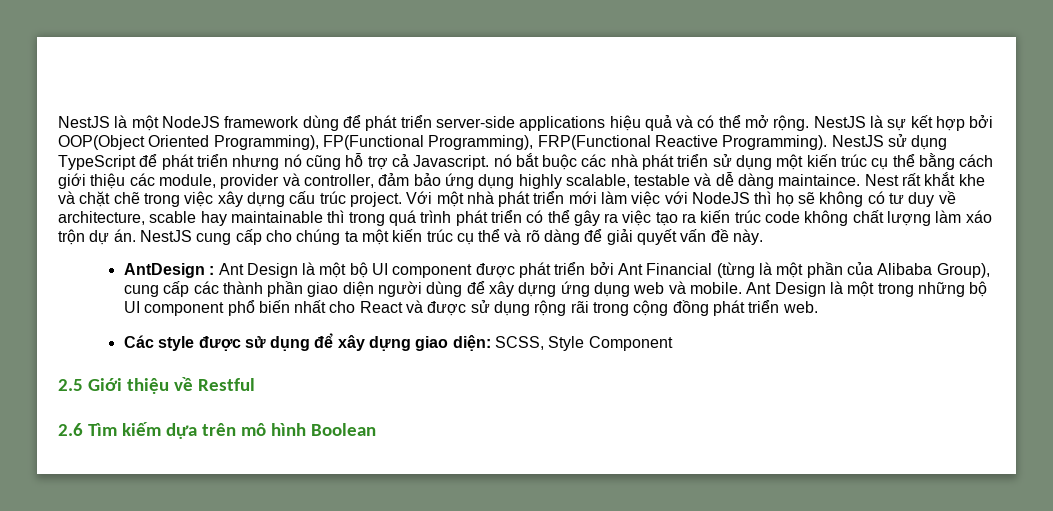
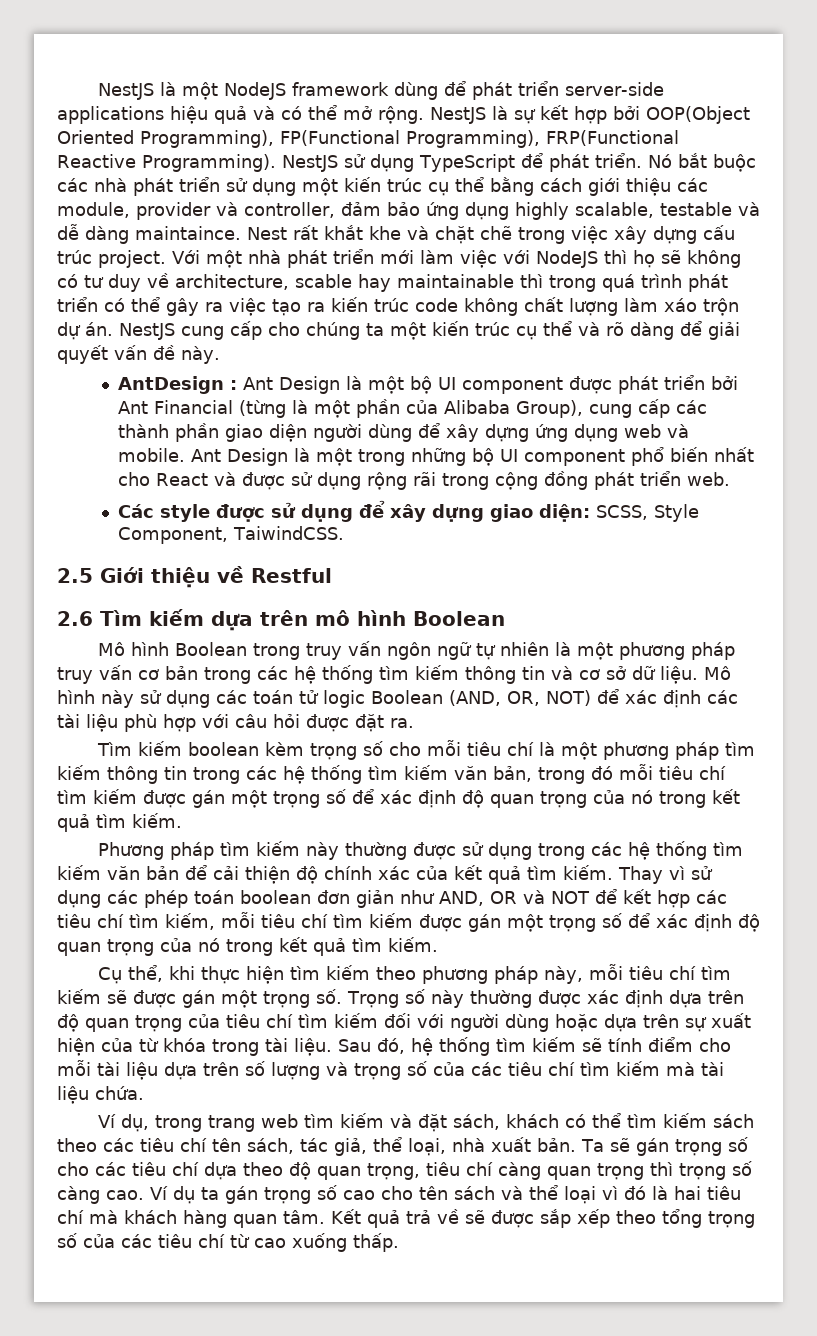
[196,153,512,170] triển nhưng nó cũng hỗ trợ cả Javascript. nó -> [594,153,672,168] triển. Nó
[588,336,673,351] Component -> [118,526,345,544] Component, TaiwindCSS.
(376, 429) none -> [98,641,736,660] [57,665,731,684] [57,689,738,708] [57,714,414,732] [97,740,756,760] [57,764,726,784] [57,789,740,808] [57,813,182,832] [98,841,744,860] [57,865,713,884] [57,889,727,908] [57,912,760,932] [57,937,438,956] [98,964,732,984] [57,989,744,1008] [57,1013,751,1032] [57,1037,731,1056] [57,1060,724,1080] [57,1086,144,1104] [98,1113,755,1132] [57,1137,748,1156] [57,1161,752,1180] [57,1185,741,1204] [57,1209,755,1228] [57,1233,399,1252] // Mô hình Boolean trong truy vấn ngôn ngữ tự nhiên là một phương pháp truy vấn cơ bản trong các hệ thống tìm kiếm thông tin và cơ sở dữ liệu. Mô hình này sử dụng các toán tử logic Boolean (AND, OR, NOT) để xác định các tài liệu phù hợp với câu hỏi được đặt ra. // Tìm kiếm boolean kèm trọng số cho mỗi tiêu chí là một phương pháp tìm kiếm thông tin trong các hệ thống tìm kiếm văn bản, trong đó mỗi tiêu chí tìm kiếm được gán một trọng số để xác định độ quan trọng của nó trong kết quả tìm kiếm. // Phương pháp tìm kiếm này thường được sử dụng trong các hệ thống tìm kiếm văn bản để cải thiện độ chính xác của kết quả tìm kiếm. Thay vì sử dụng các phép toán boolean đơn giản như AND, OR và NOT để kết hợp các tiêu chí tìm kiếm, mỗi tiêu chí tìm kiếm được gán một trọng số để xác định độ quan trọng của nó trong kết quả tìm kiếm. // Cụ thể, khi thực hiện tìm kiếm theo phương pháp này, mỗi tiêu chí tìm kiếm sẽ được gán một trọng số. Trọng số này thường được xác định dựa trên độ quan trọng của tiêu chí tìm kiếm đối với người dùng hoặc dựa trên sự xuất hiện của từ khóa trong tài liệu. Sau đó, hệ thống tìm kiếm sẽ tính điểm cho mỗi tài liệu dựa trên số lượng và trọng số của các tiêu chí tìm kiếm mà tài liệu chứa. // Ví dụ, trong trang web tìm kiếm và đặt sách, khách có thể tìm kiếm sách theo các tiêu chí tên sách, tác giả, thể loại, nhà xuất bản. Ta sẽ gán trọng số cho các tiêu chí dựa theo độ quan trọng, tiêu chí càng quan trọng thì trọng số càng cao. Ví dụ ta gán trọng số cao cho tên sách và thể loại vì đó là hai tiêu chí mà khách hàng quan tâm. Kết quả trả về sẽ được sắp xếp theo tổng trọng số của các tiêu chí từ cao xuống thấp.

